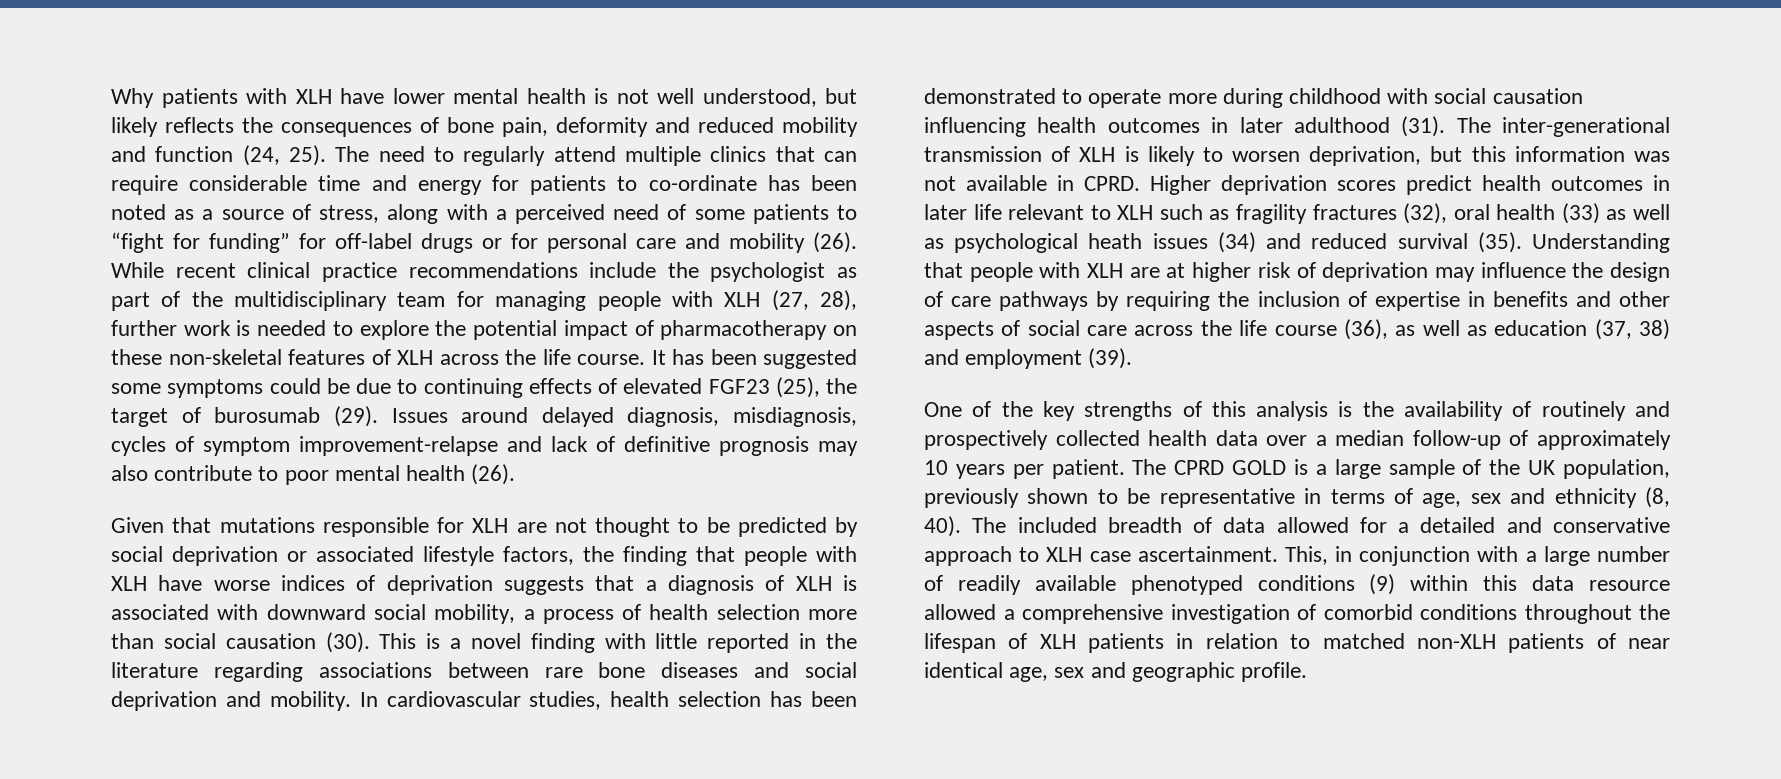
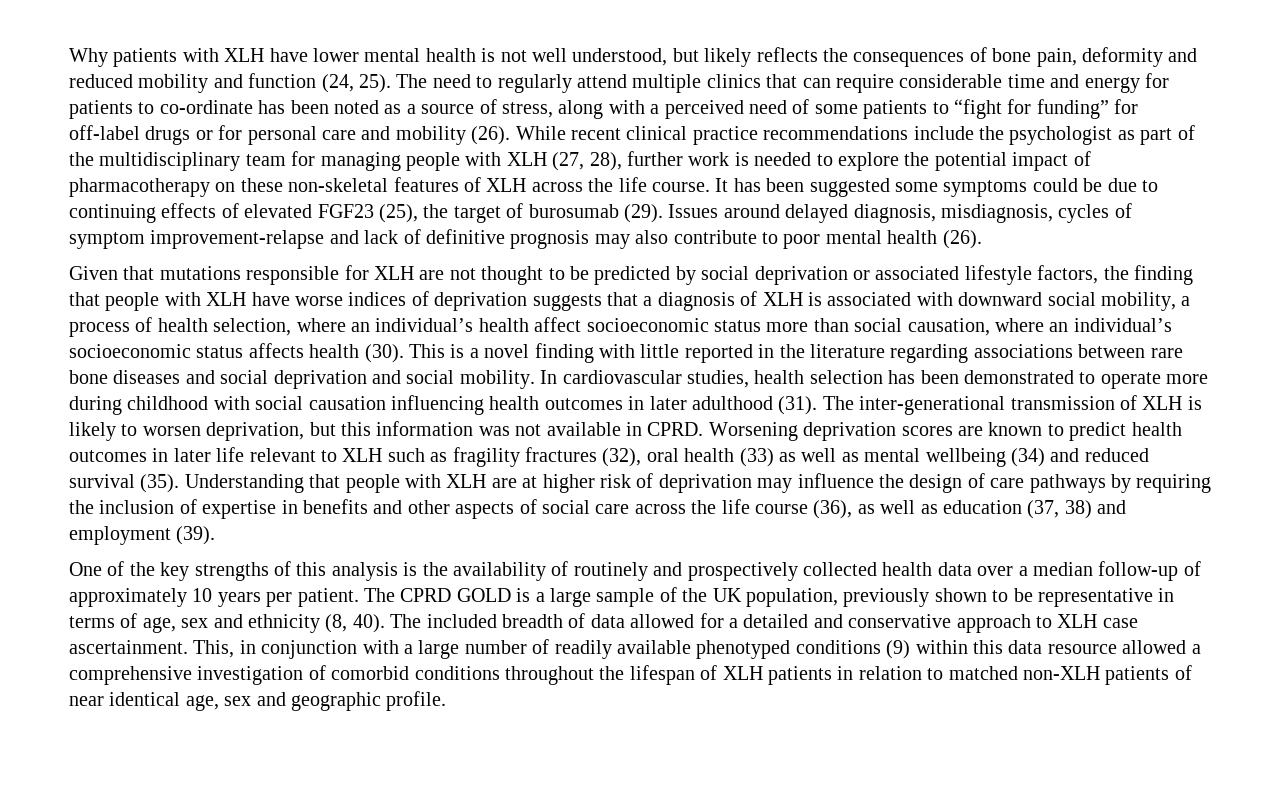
[716,604,857,620] [111,633,316,649] selection more than social causation -> [213,317,1172,336] [69,343,360,358] selection, where an individual’s health affect socioeconomic status more than social causation, where an individual’s socioeconomic status affects health
(261, 699) none -> [406,370,455,384] social
[1150,175,1211,195] Higher -> [708,422,798,441] Worsening
(1396, 185) none -> [957,422,1064,436] are known to
[954,233,1208,253] psychological heath issues -> [864,448,1006,467] mental wellbeing

